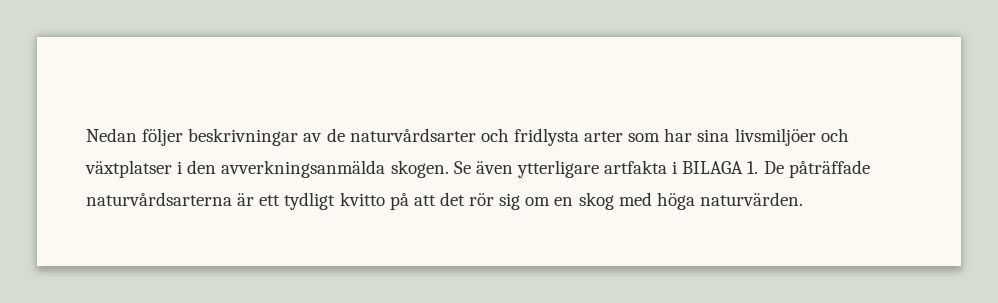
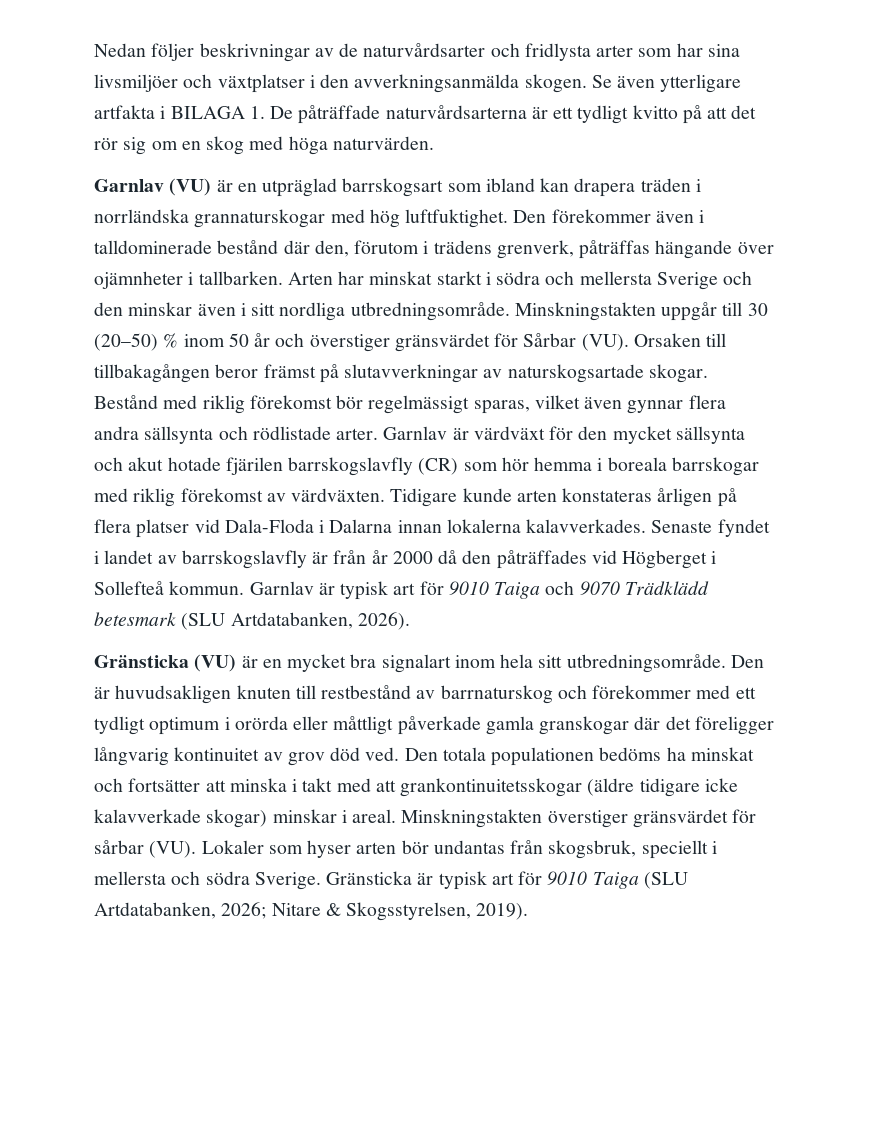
(803, 199) none -> [94,178,701,197] [94,209,705,228] [94,240,774,259] [94,271,753,290] [94,302,768,321] [94,333,727,352] [94,364,708,383] [94,395,726,414] [94,426,745,444] [94,457,759,476] [94,488,737,507] [94,519,770,538] [94,550,717,569] [94,581,709,600] [94,612,410,630] [94,654,764,673] [94,685,756,704] [94,716,774,735] [94,747,754,766] [94,778,738,797] [94,809,757,828] [94,840,717,859] [94,871,688,890] [94,902,529,921] // Garnlav (VU) är en utpräglad barrskogsart som ibland kan drapera träden i norrländska grannaturskogar med hög luftfuktighet. Den förekommer även i talldominerade bestånd där den, förutom i trädens grenverk, påträffas hängande över ojämnheter i tallbarken. Arten har minskat starkt i södra och mellersta Sverige och den minskar även i sitt nordliga utbredningsområde. Minskningstakten uppgår till 30 (20–50) % inom 50 år och överstiger gränsvärdet för Sårbar (VU). Orsaken till tillbakagången beror främst på slutavverkningar av naturskogsartade skogar. Bestånd med riklig förekomst bör regelmässigt sparas, vilket även gynnar flera andra sällsynta och rödlistade arter. Garnlav är värdväxt för den mycket sällsynta och akut hotade fjärilen barrskogslavfly (CR) som hör hemma i boreala barrskogar med riklig förekomst av värdväxten. Tidigare kunde arten konstateras årligen på flera platser vid Dala-Floda i Dalarna innan lokalerna kalavverkades. Senaste fyndet i landet av barrskogslavfly är från år 2000 då den påträffades vid Högberget i Sollefteå kommun. Garnlav är typisk art för 9010 Taiga och 9070 Trädklädd betesmark (SLU Artdatabanken, 2026). // Gränsticka (VU) är en mycket bra signalart inom hela sitt utbredningsområde. Den är huvudsakligen knuten till restbestånd av barrnaturskog och förekommer med ett tydligt optimum i orörda eller måttligt påverkade gamla granskogar där det föreligger långvarig kontinuitet av grov död ved. Den totala populationen bedöms ha minskat och fortsätter att minska i takt med att grankontinuitetsskogar (äldre tidigare icke kalavverkade skogar) minskar i areal. Minskningstakten överstiger gränsvärdet för sårbar (VU). Lokaler som hyser arten bör undantas från skogsbruk, speciellt i mellersta och södra Sverige. Gränsticka är typisk art för 9010 Taiga (SLU Artdatabanken, 2026; Nitare & Skogsstyrelsen, 2019).

